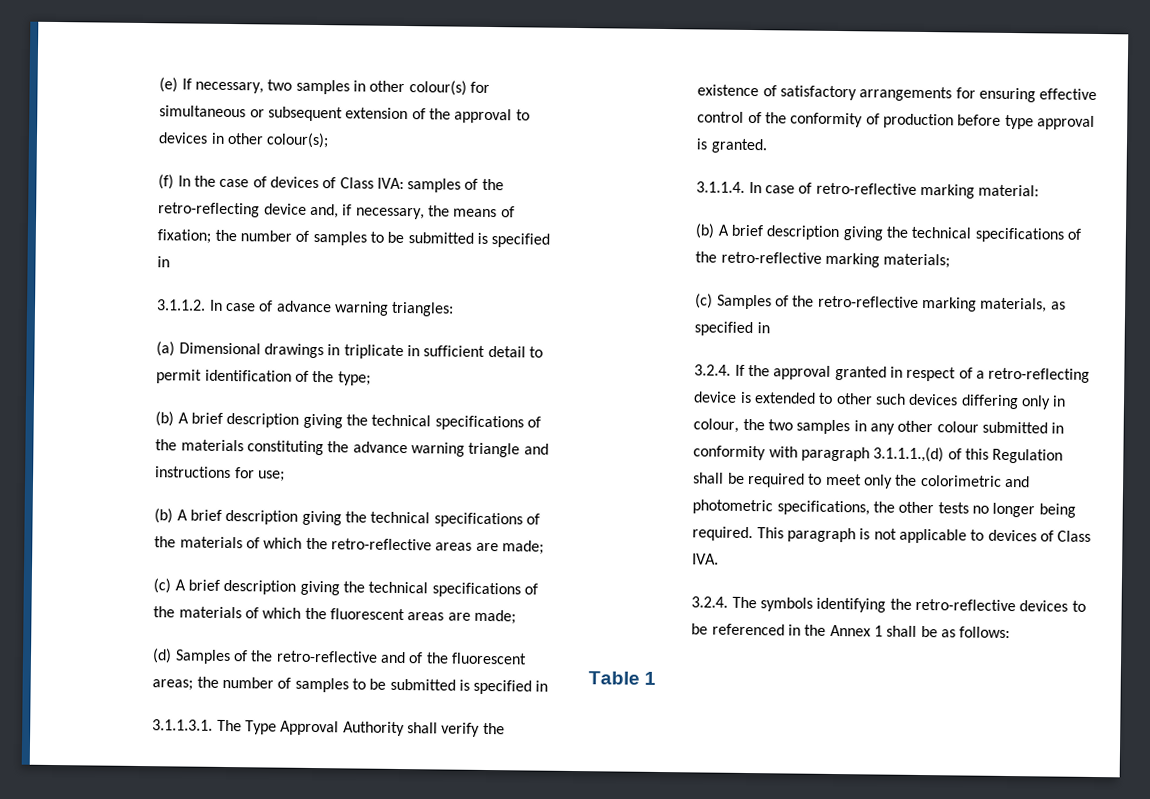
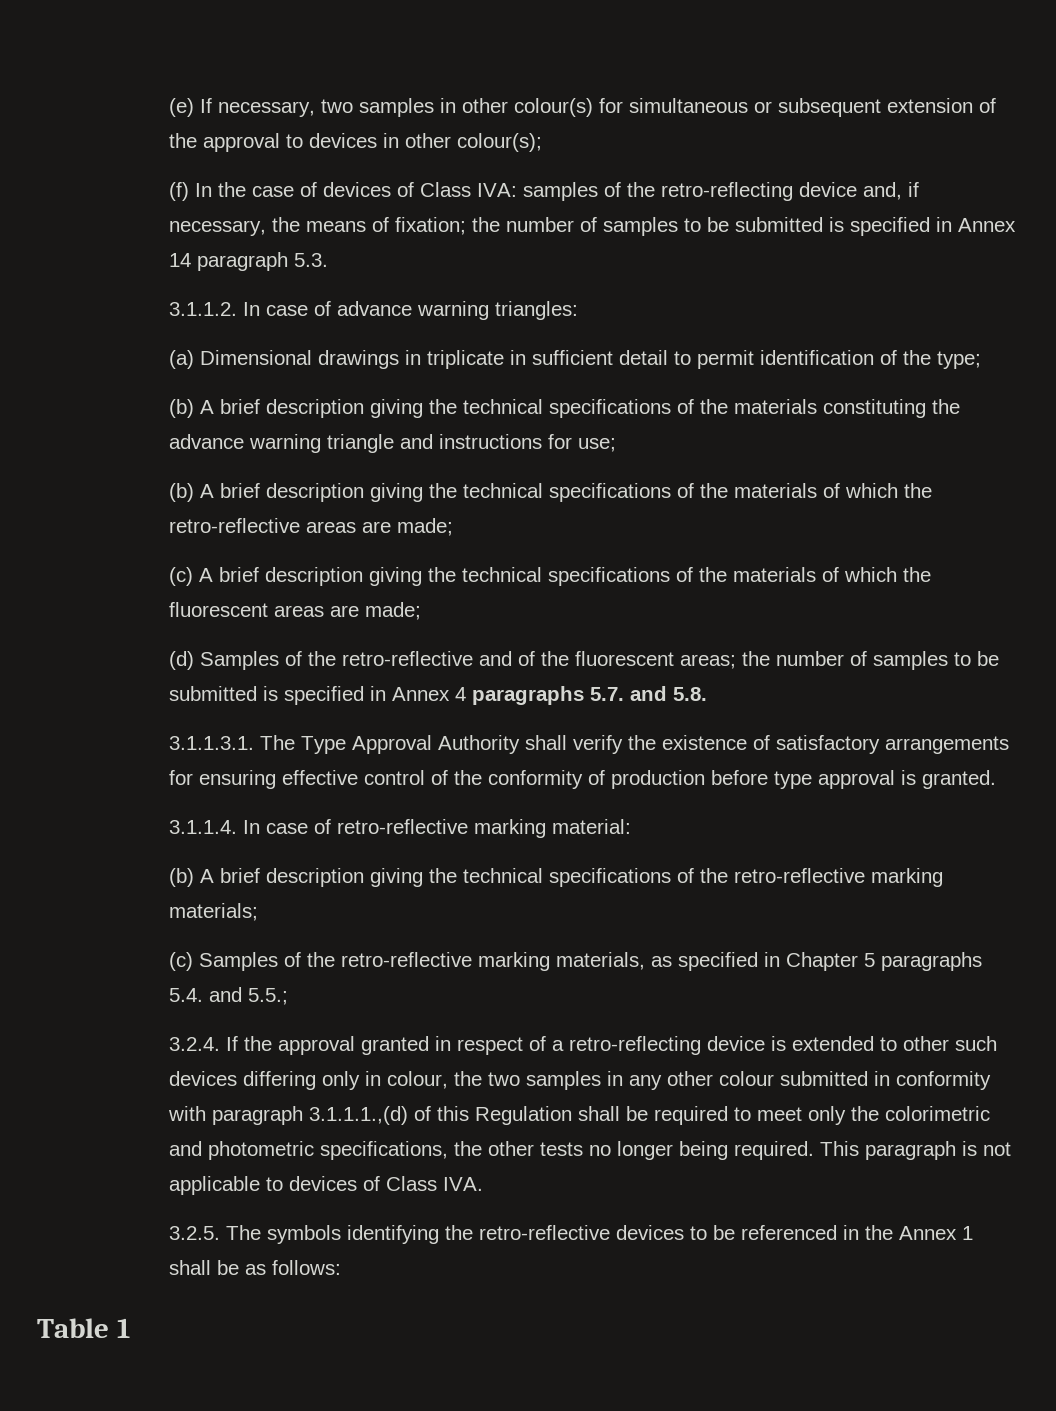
(171, 262) none -> [957,218,1016,232] [168,252,328,271] Annex 14 paragraph 5.3.
(549, 686) none -> [391,686,707,705] Annex 4 paragraphs 5.7. and 5.8.
(770, 328) none -> [785,952,982,971] [168,987,288,1005] Chapter 5 paragraphs 5.4. and 5.5.;
[691,596,729,608] 3.2.4. -> [168,1226,220,1240] 3.2.5.

